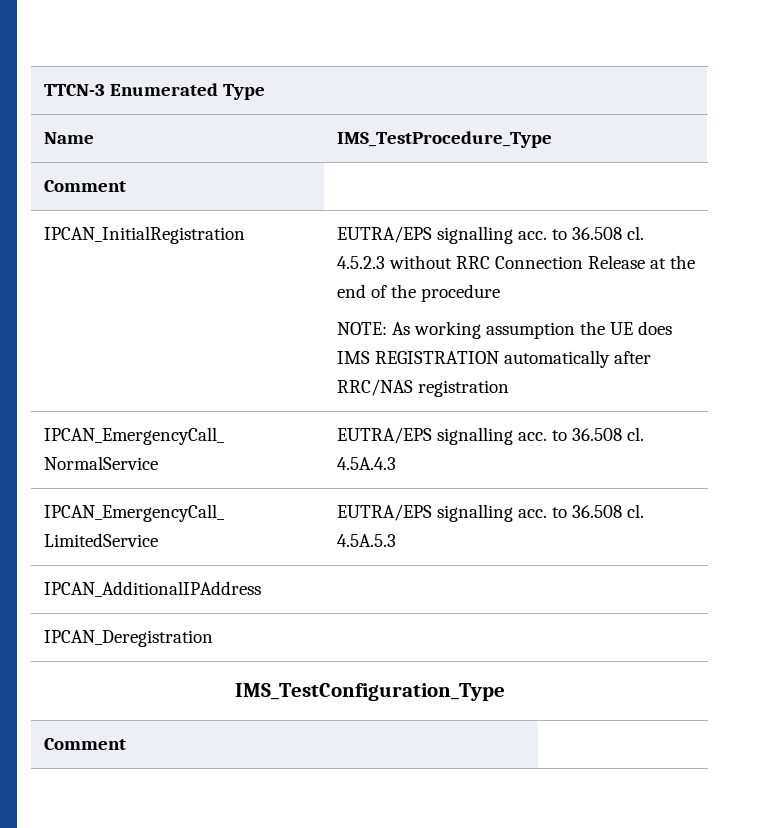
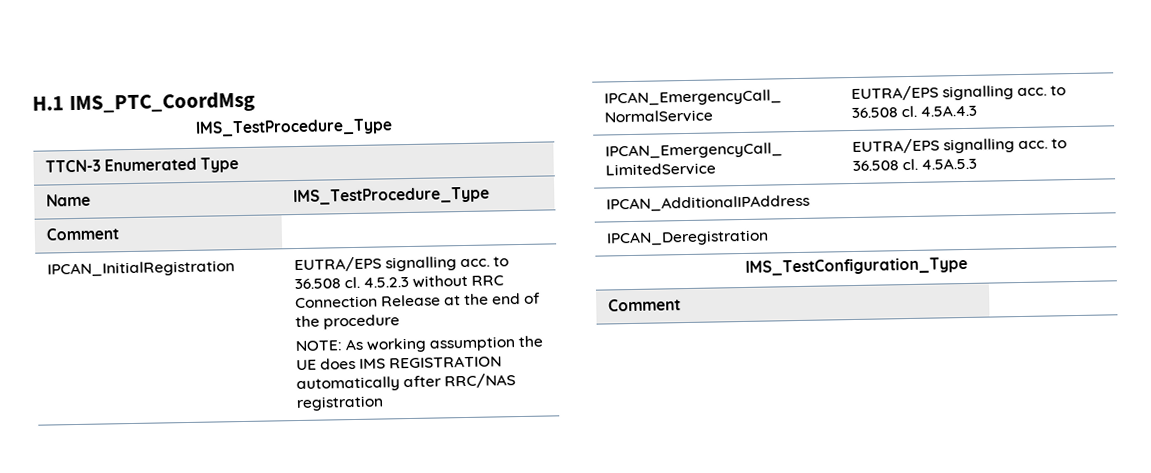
(43, 90) none -> [32,91,255,115] [194,118,393,137] H.1 IMS_PTC_CoordMsg // IMS_TestProcedure_Type //

